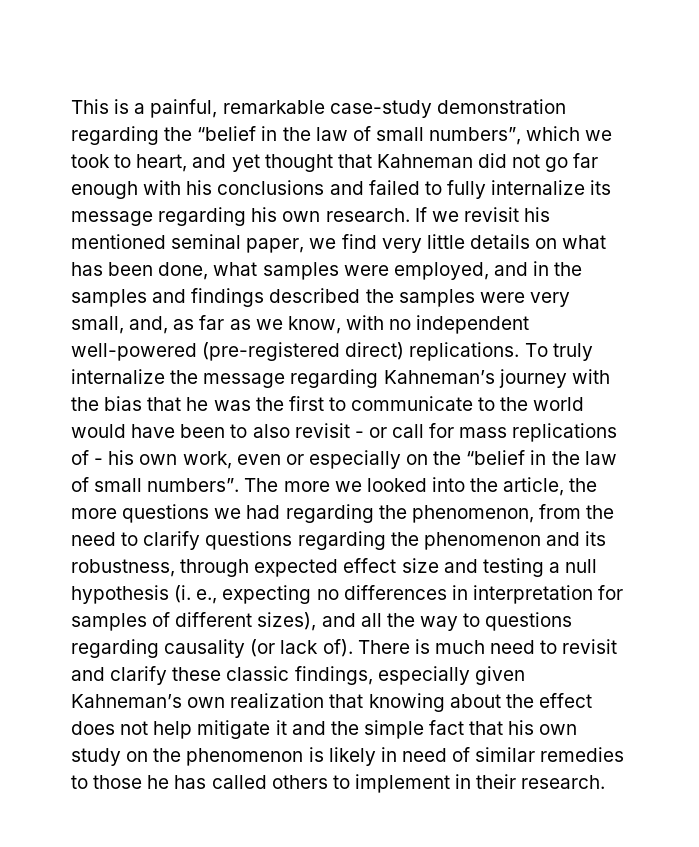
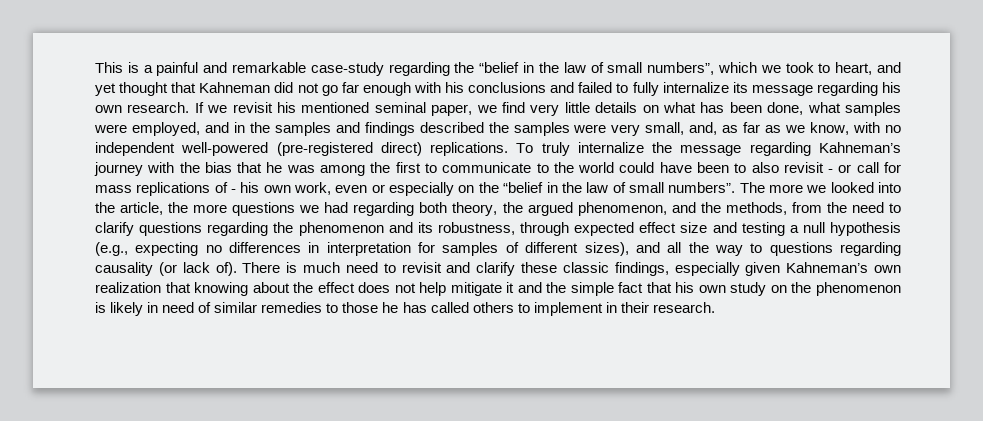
[150,99,218,118] painful, -> [156,62,228,76] painful and
[436,99,566,114] demonstration -> (384, 69) none
(251, 405) none -> [320,165,366,176] among
[71,424,126,438] would -> [619,162,655,173] could
[378,505,534,523] the phenomenon, -> [419,202,787,216] both theory, the argued phenomenon, and the methods,
[174,585,218,604] (i. e., -> [95,242,128,256] (e.g.,

